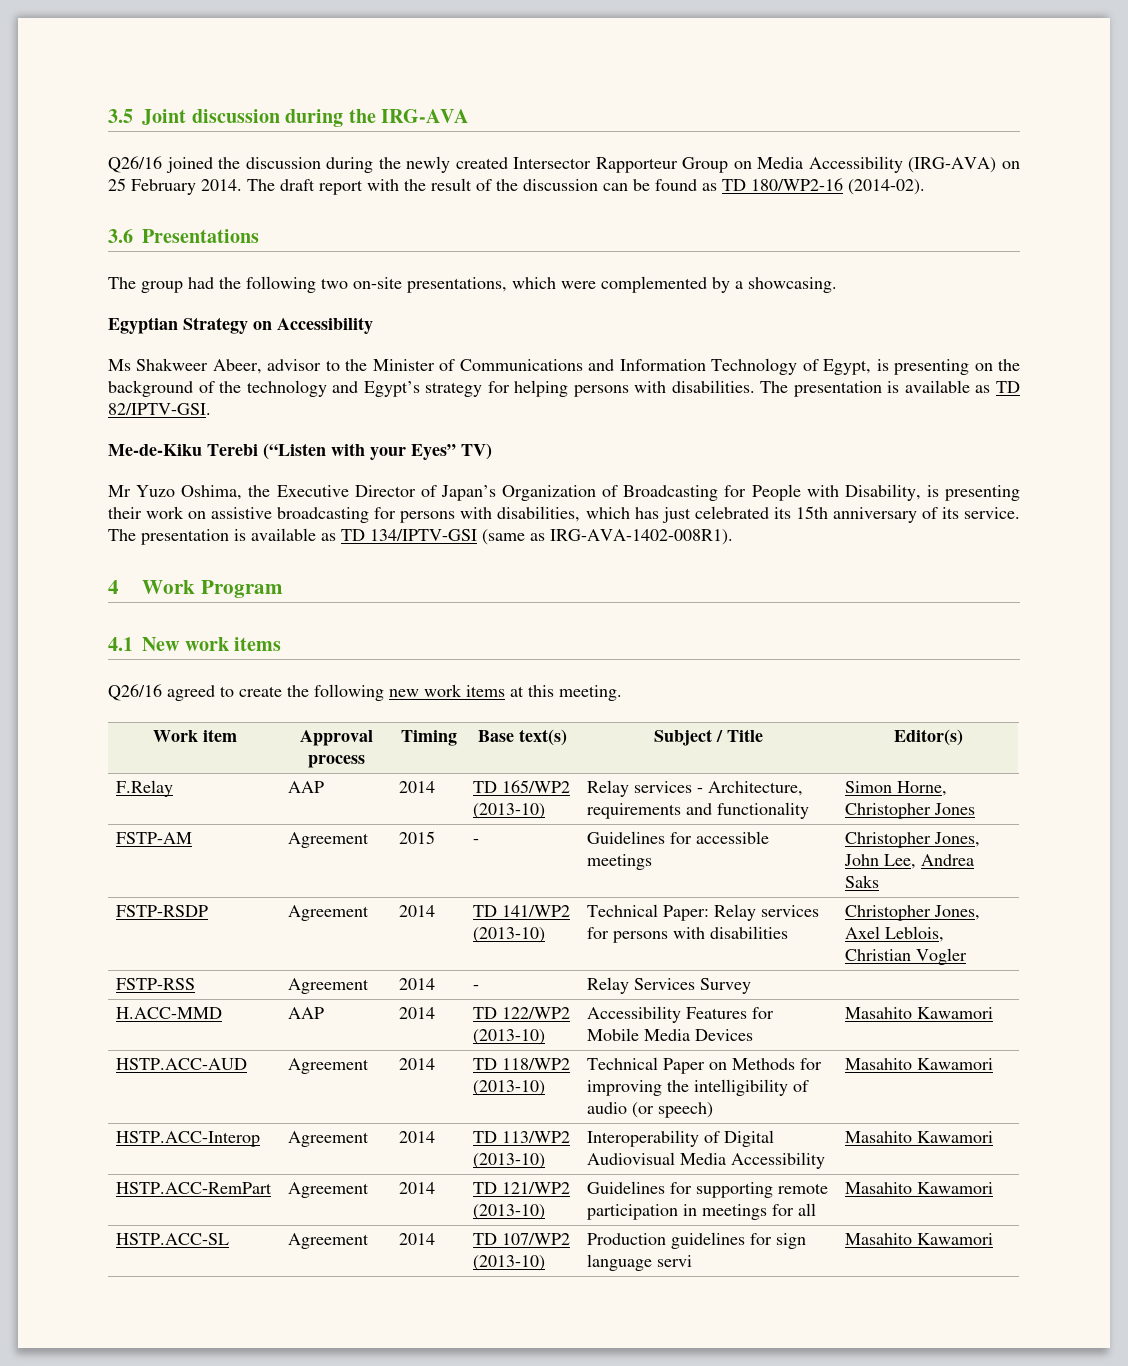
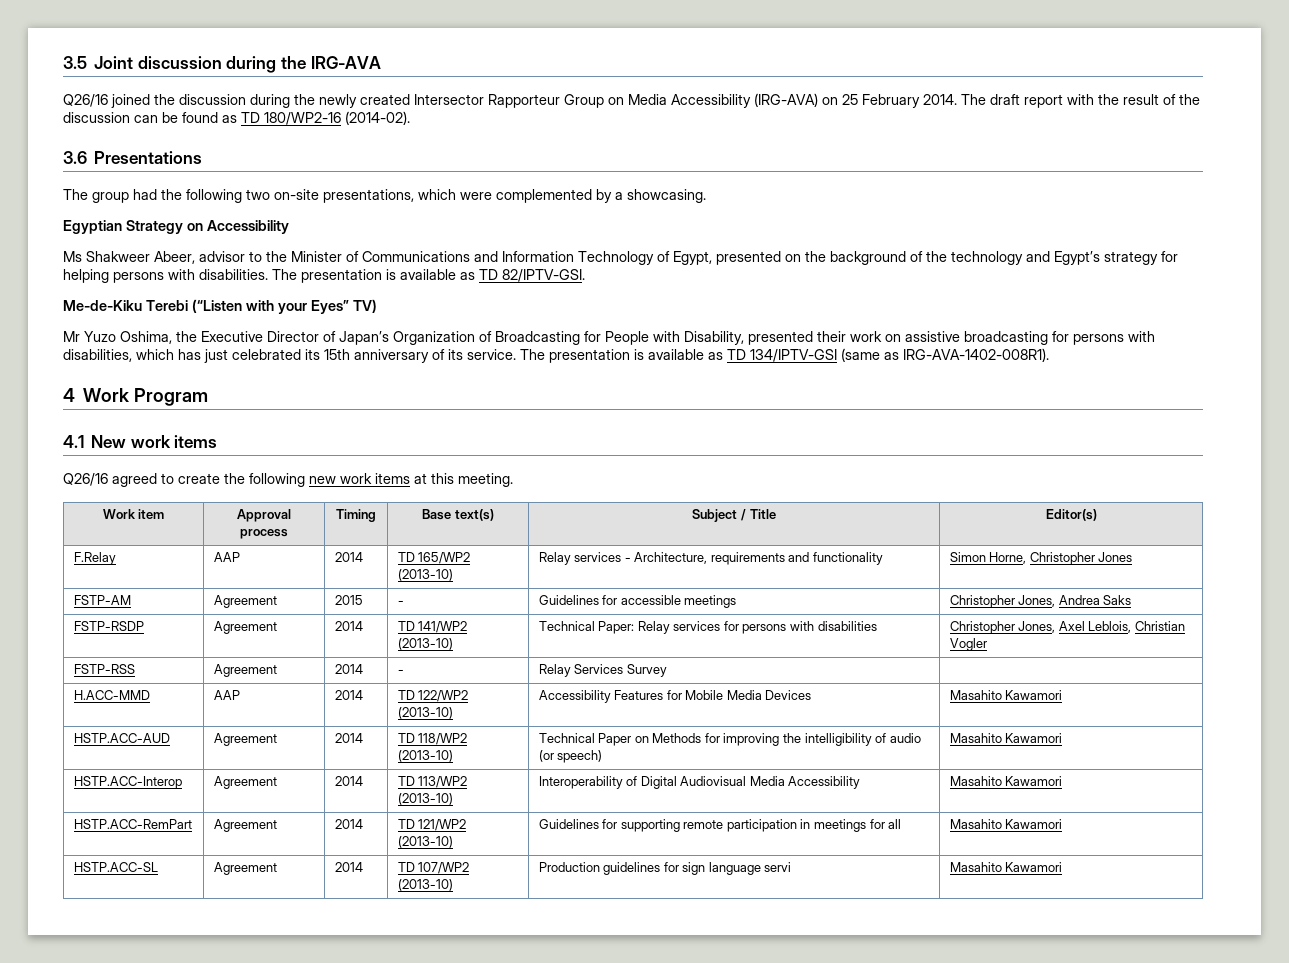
[876,359,970,375] is presenting -> [716,251,781,265] presented
[926,485,1020,501] is presenting -> [748,331,813,345] presented
[844,854,917,869] John Lee, -> (1056, 601) none

